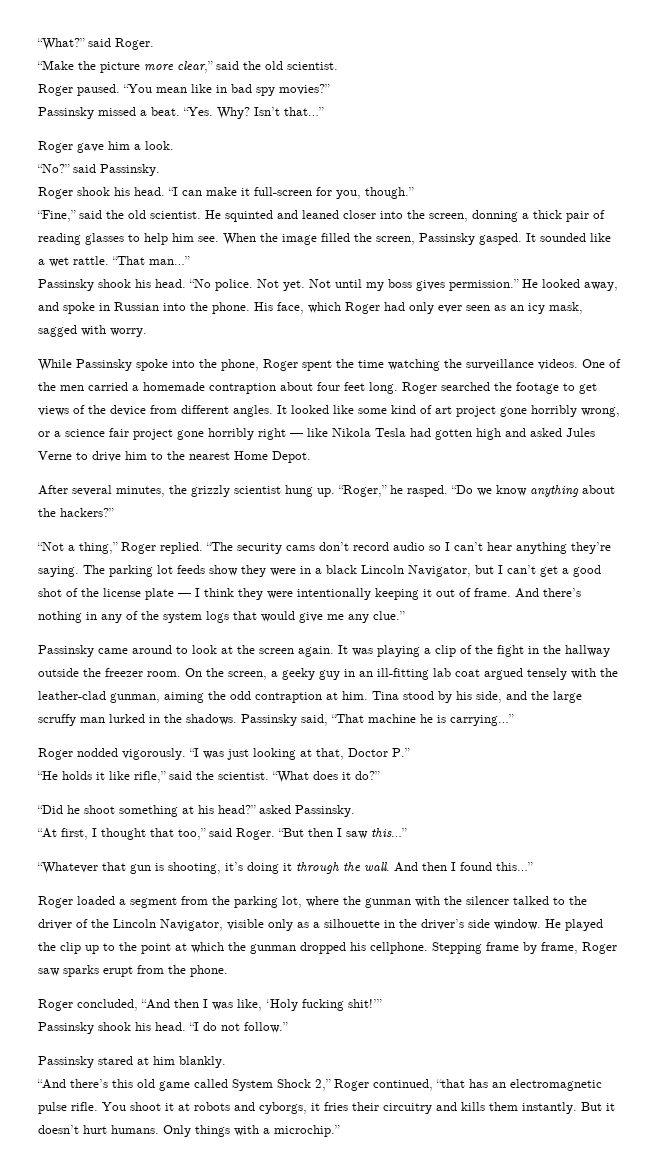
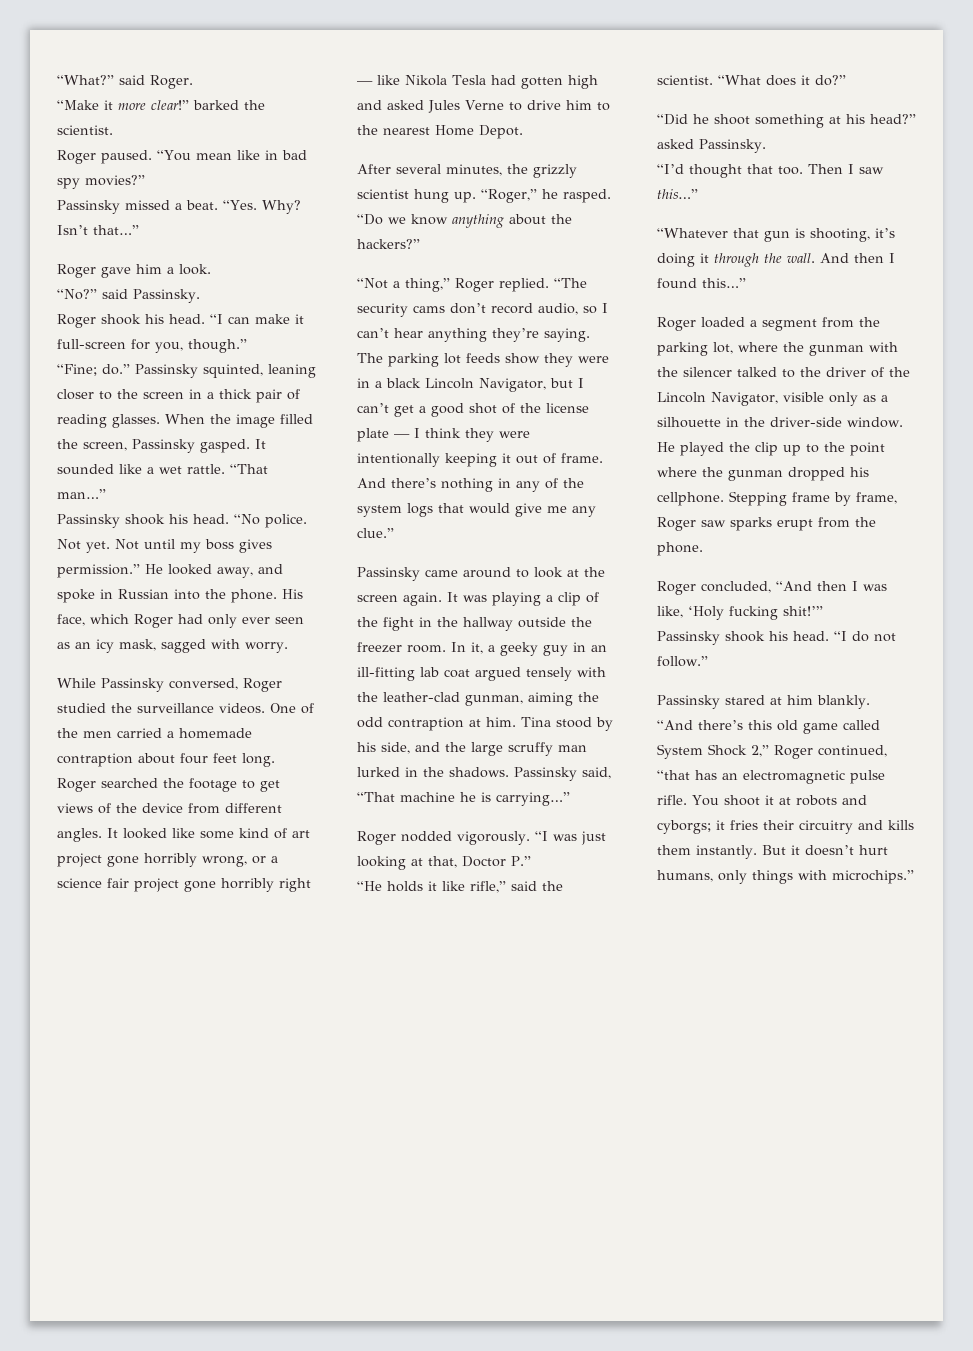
[78,61,283,73] the picture more clear,” said the old -> [104,100,265,110] it more clear!” barked the
[37,210,518,222] “Fine,” said the old scientist. He squinted and leaned closer into the screen, donning -> [57,364,316,378] [57,389,202,400] “Fine; do.” Passinsky squinted, leaning closer to the screen in
[85,233,219,245] glasses to help him see. -> [112,414,160,428] glasses.
[136,359,440,371] spoke into the phone, Roger spent the time watching -> [169,678,282,692] [57,703,106,713] conversed, Roger studied
[393,542,425,551] audio -> [538,303,578,315] audio,
[185,668,267,680] On the screen, -> [451,642,483,654] In it,
[37,828,333,840] “At first, I thought that too,” said Roger. “But then -> [657,164,843,178] “I’d thought that too. Then
[421,919,490,930] driver’s side -> [770,417,842,427] driver-side
[175,942,224,953] at which -> [657,467,697,477] where
[259,1102,307,1114] cyborgs, -> [657,820,711,834] cyborgs;
[111,1125,340,1137] humans. Only things with a microchip.” -> [657,870,914,884] humans, only things with microchips.”

